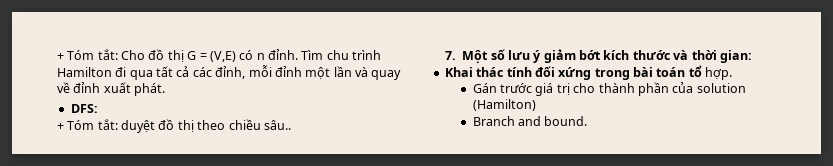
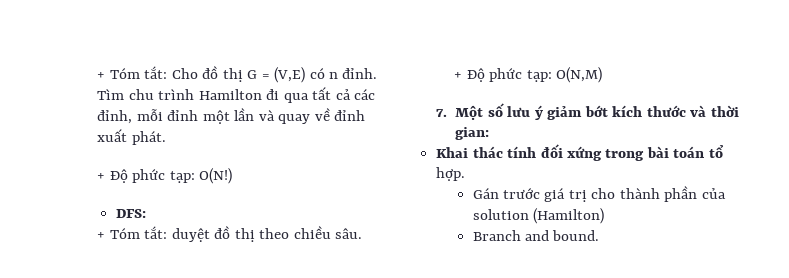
(165, 89) none -> [97,168,233,184] // + Độ phức tạp: O(N!)
[263,120,291,130] sâu.. -> [335,228,363,239] [454,67,603,83] sâu. // + Độ phức tạp: O(N,M)

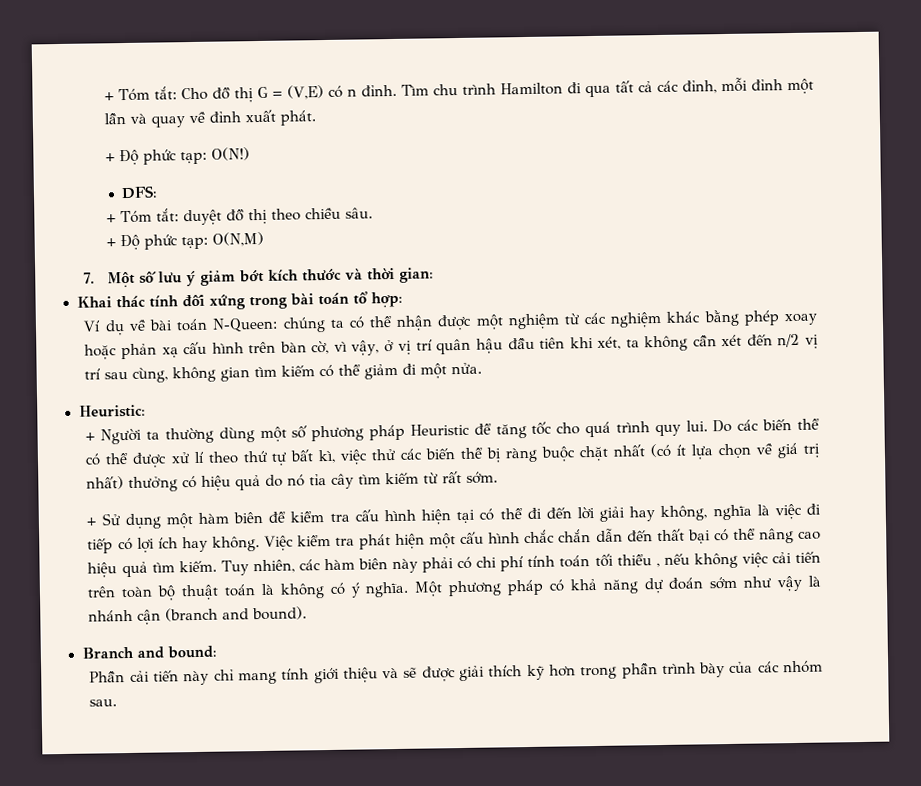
[436,167,466,181] [472,186,726,202] [472,208,605,224] [472,230,600,241] hợp. // Gán trước giá trị cho thành phần của solution (Hamilton) // Branch and bound. -> [370,291,403,308] [83,309,818,336] [84,333,819,360] [84,362,483,383] [78,404,146,418] [85,418,820,445] [85,442,821,468] [86,470,499,492] [86,503,821,530] [87,528,822,554] [87,551,821,578] [87,575,821,601] [88,606,308,625] [81,645,217,659] [89,660,823,686] [89,699,118,707] hợp: // Ví dụ về bài toán N-Queen: chúng ta có thể nhận được một nghiệm từ các nghiệm khác bằng phép xoay hoặc phản xạ cấu hình trên bàn cờ, vì vậy, ở vị trí quân hậu đầu tiên khi xét, ta không cần xét đến n/2 vị trí sau cùng, không gian tìm kiếm có thể giảm đi một nửa. // Heuristic: // + Người ta thường dùng một số phương pháp Heuristic để tăng tốc cho quá trình quy lui. Do các biến thể có thể được xử lí theo thứ tự bất kì, việc thử các biến thể bị ràng buộc chặt nhất (có ít lựa chọn về giá trị nhất) thưởng có hiệu quả do nó tỉa cây tìm kiếm từ rất sớm. // + Sử dụng một hàm biên để kiểm tra cấu hình hiện tại có thể đi đến lời giải hay không, nghĩa là việc đi tiếp có lợi ích hay không. Việc kiểm tra phát hiện một cấu hình chắc chắn dẫn đến thất bại có thể nâng cao hiệu quả tìm kiếm. Tuy nhiên, các hàm biên này phải có chi phí tính toán tối thiểu , nếu không việc cải tiến trên toàn bộ thuật toán là không có ý nghĩa. Một phương pháp có khả năng dự đoán sớm như vậy là nhánh cận (branch and bound). // Branch and bound: // Phần cải tiến này chỉ mang tính giới thiệu và sẽ được giải thích kỹ hơn trong phần trình bày của các nhóm sau.

